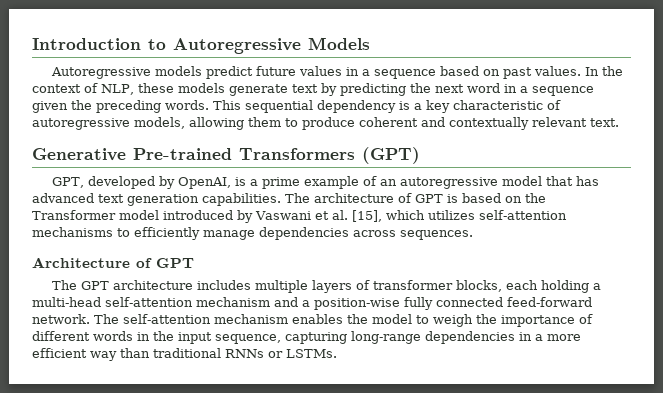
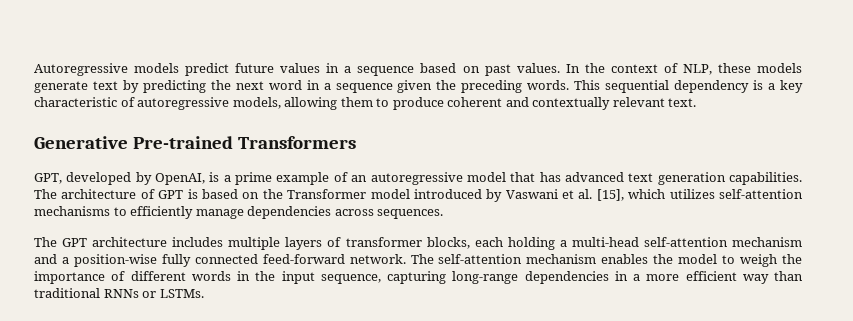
[32,37,370,54] Introduction to Autoregressive Models // -> (34, 69) none
[362,147,420,164] (GPT) -> (356, 142) none
[32,257,194,268] // Architecture of GPT -> (444, 214) none

